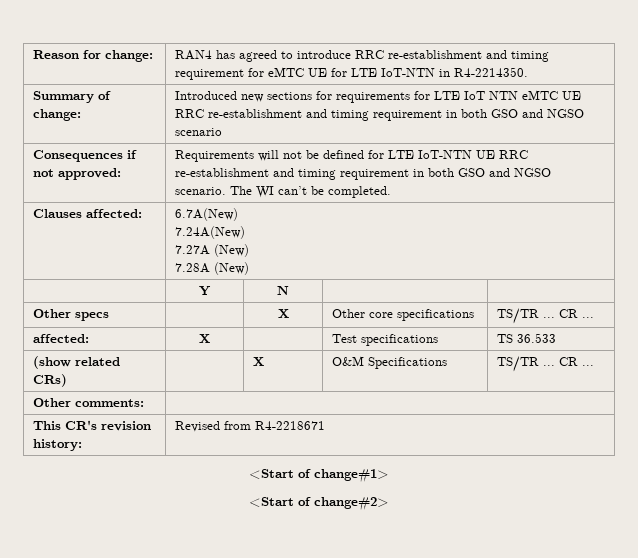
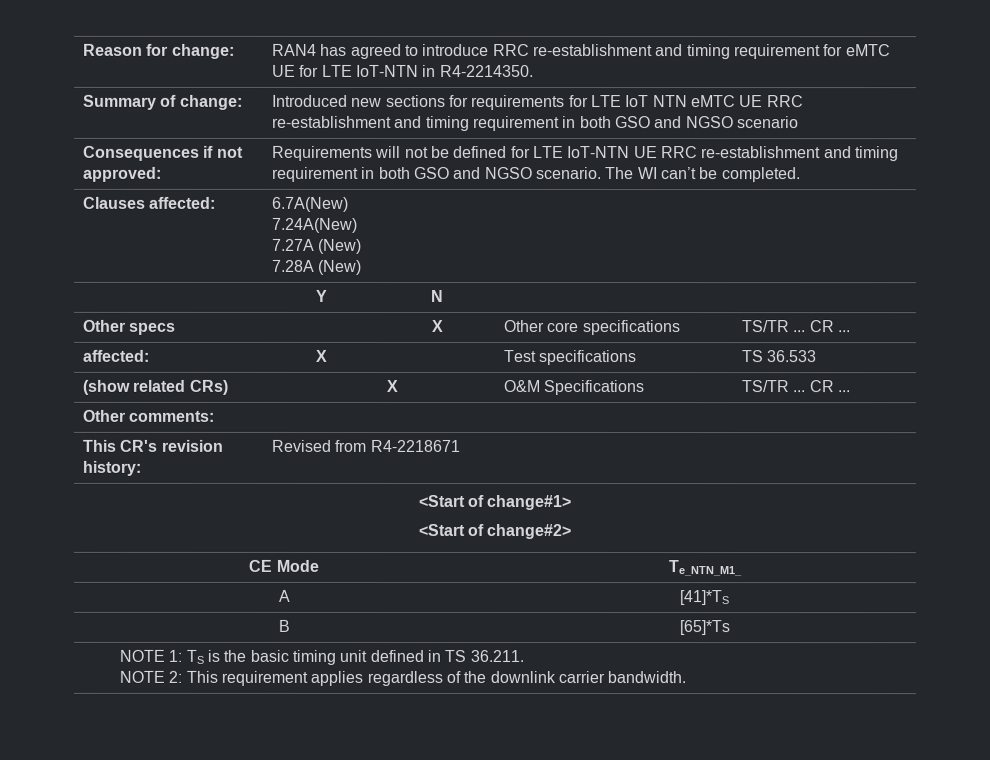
(389, 504) none -> [248,559,319,572] [667,560,742,577] [277,589,290,602] [678,590,729,606] [277,619,290,632] [678,620,730,636] [118,649,524,665] [118,670,687,686] // CE Mode | Te_NTN_M1_ // A | [41]*TS // B | [65]*Ts // NOTE 1: TS is the basic timing unit defined in TS 36.211. // NOTE 2: This requirement applies regardless of the downlink carrier bandwidth.

